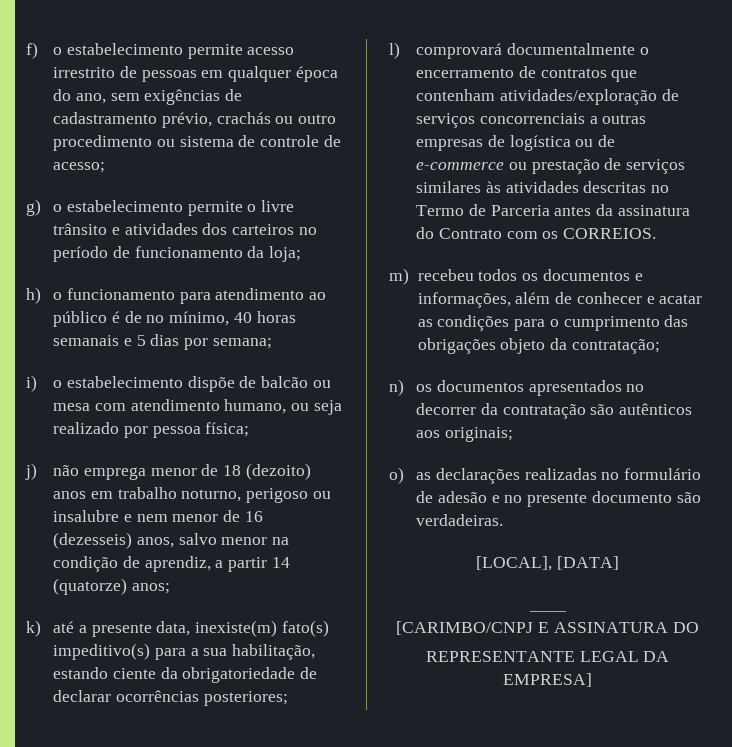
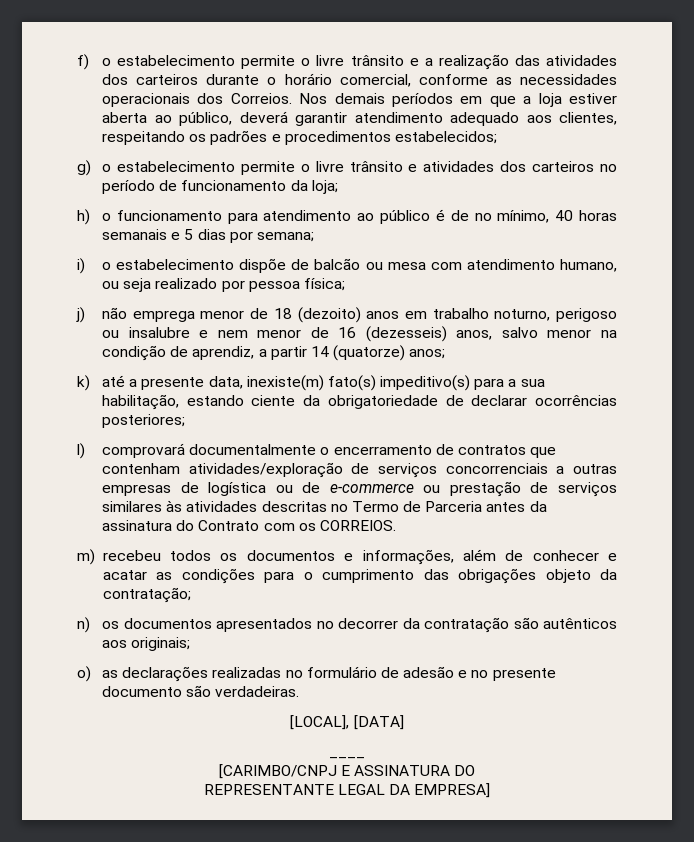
[247,47,295,55] [53,66,338,82] [53,89,243,105] [53,112,337,128] [53,135,341,151] [53,162,106,173] acesso irrestrito de pessoas em qualquer época do ano, sem exigências de cadastramento prévio, crachás ou outro procedimento ou sistema de controle de acesso; -> [301,54,617,70] [101,73,617,87] [101,93,617,107] [101,111,617,126] [101,130,497,145] o livre trânsito e a realização das atividades dos carteiros durante o horário comercial, conforme as necessidades operacionais dos Correios. Nos demais períodos em que a loja estiver aberta ao público, deverá garantir atendimento adequado aos clientes, respeitando os padrões e procedimentos estabelecidos;

